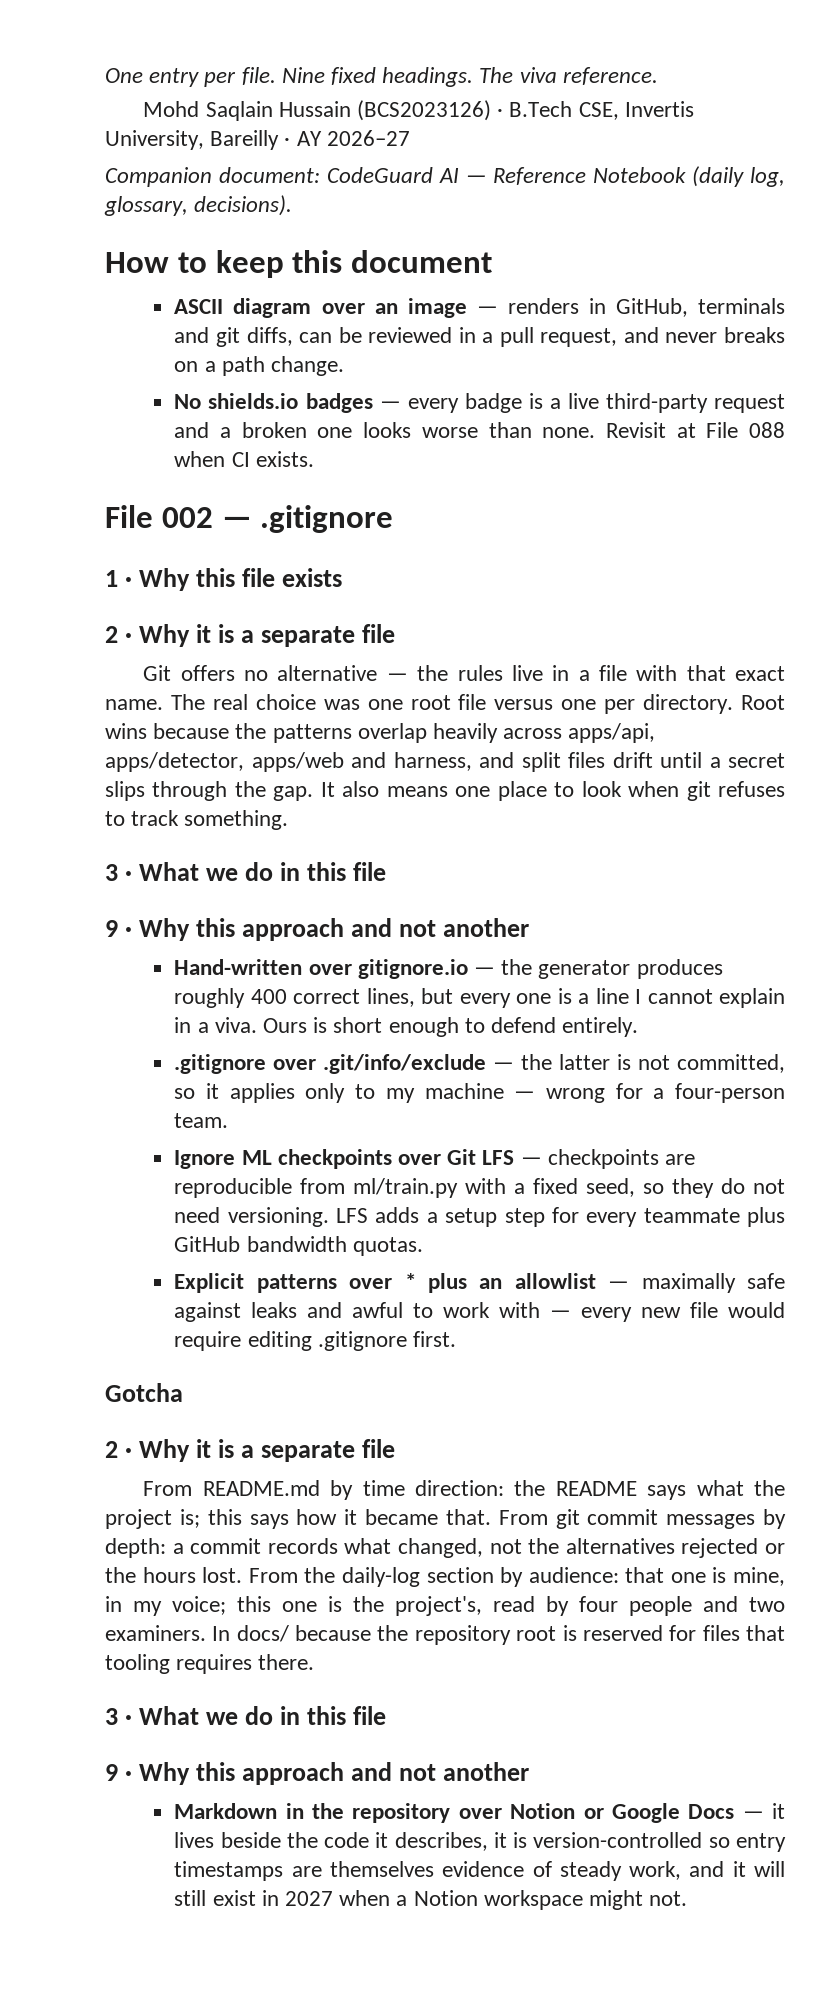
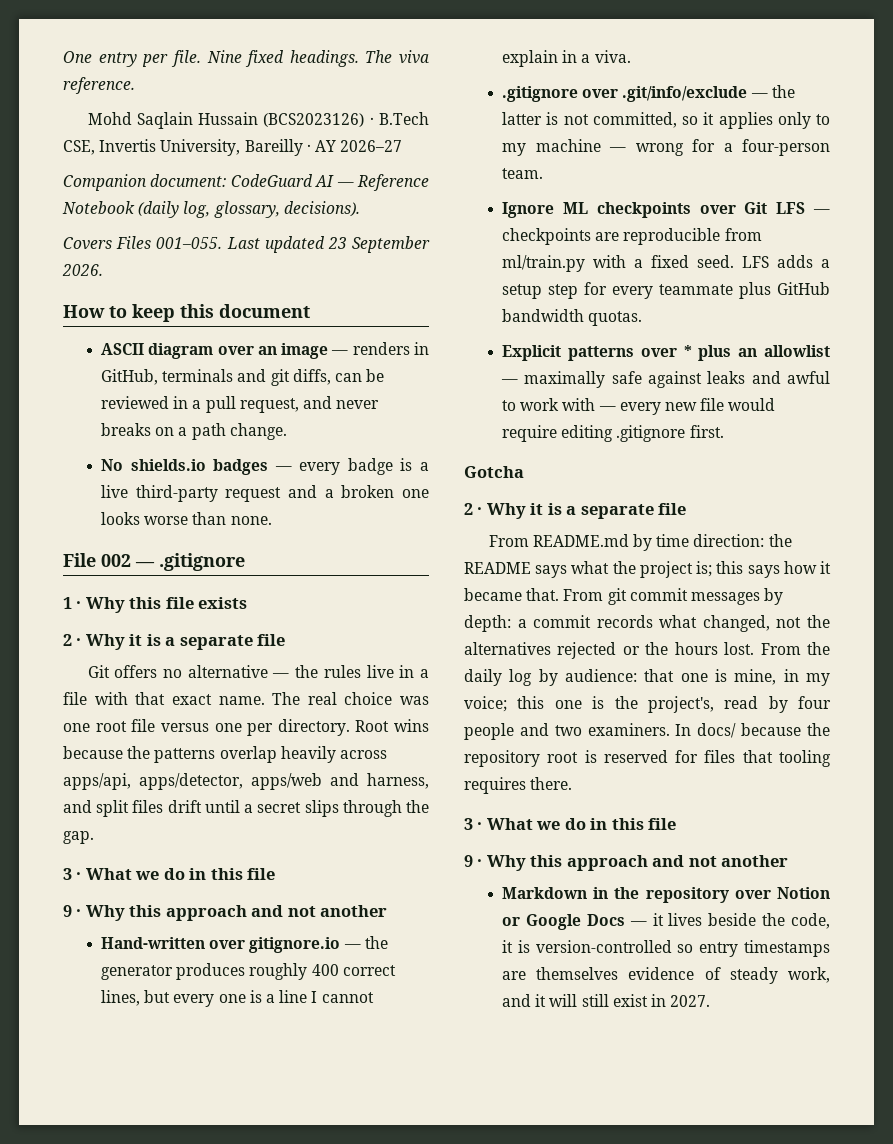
(293, 205) none -> [63,236,430,253] [62,264,103,276] // Covers Files 001–055. Last updated 23 September 2026.
[605,422,785,438] [174,451,314,467] Revisit at File 088 when CI exists. -> (272, 520) none
[320,781,785,801] [105,810,289,830] It also means one place to look when git refuses to track something. -> (94, 837) none
[263,1017,639,1037] Ours is short enough to defend entirely. -> (631, 56) none
[586,1178,785,1198] [174,1207,329,1227] seed, so they do not need versioning. -> [697,255,735,268] seed.
[341,1567,494,1587] daily-log section -> [464,669,533,686] daily log
[324,1832,488,1851] code it describes, -> [791,913,830,929] code,
[285,1890,688,1910] 2027 when a Notion workspace might not. -> [670,995,711,1007] 2027.

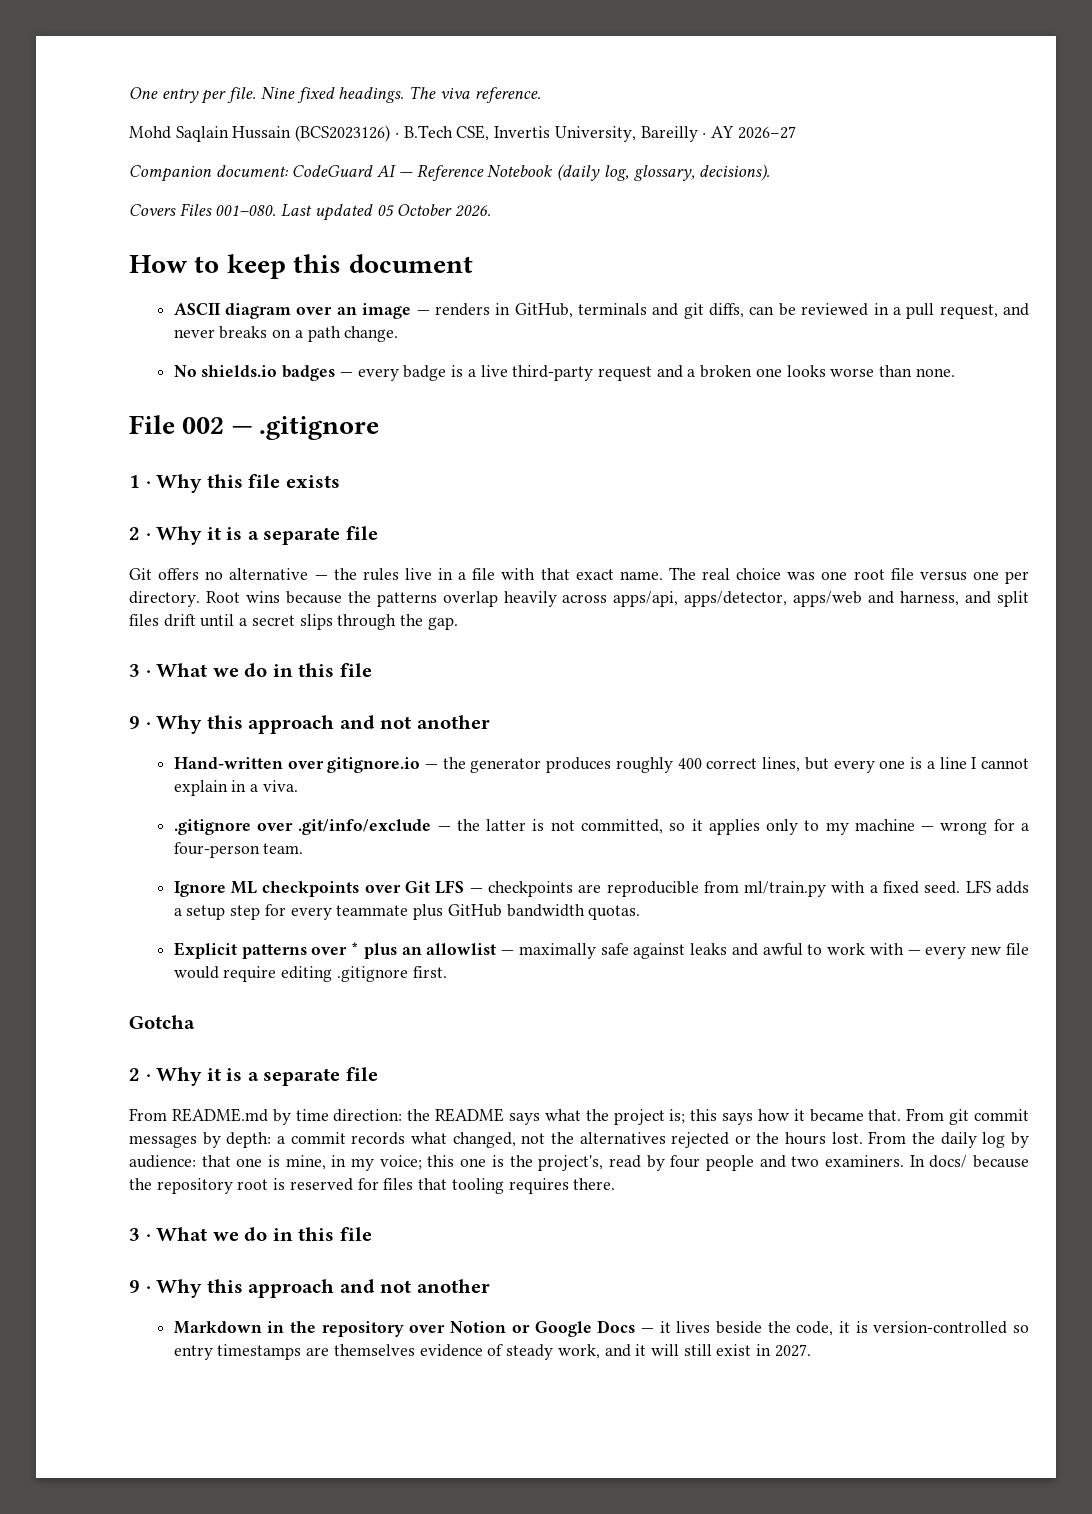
[156,237,223,249] 001–055. -> [215,205,277,216] 001–080.
[327,236,430,253] 23 September -> [376,204,453,217] 05 October

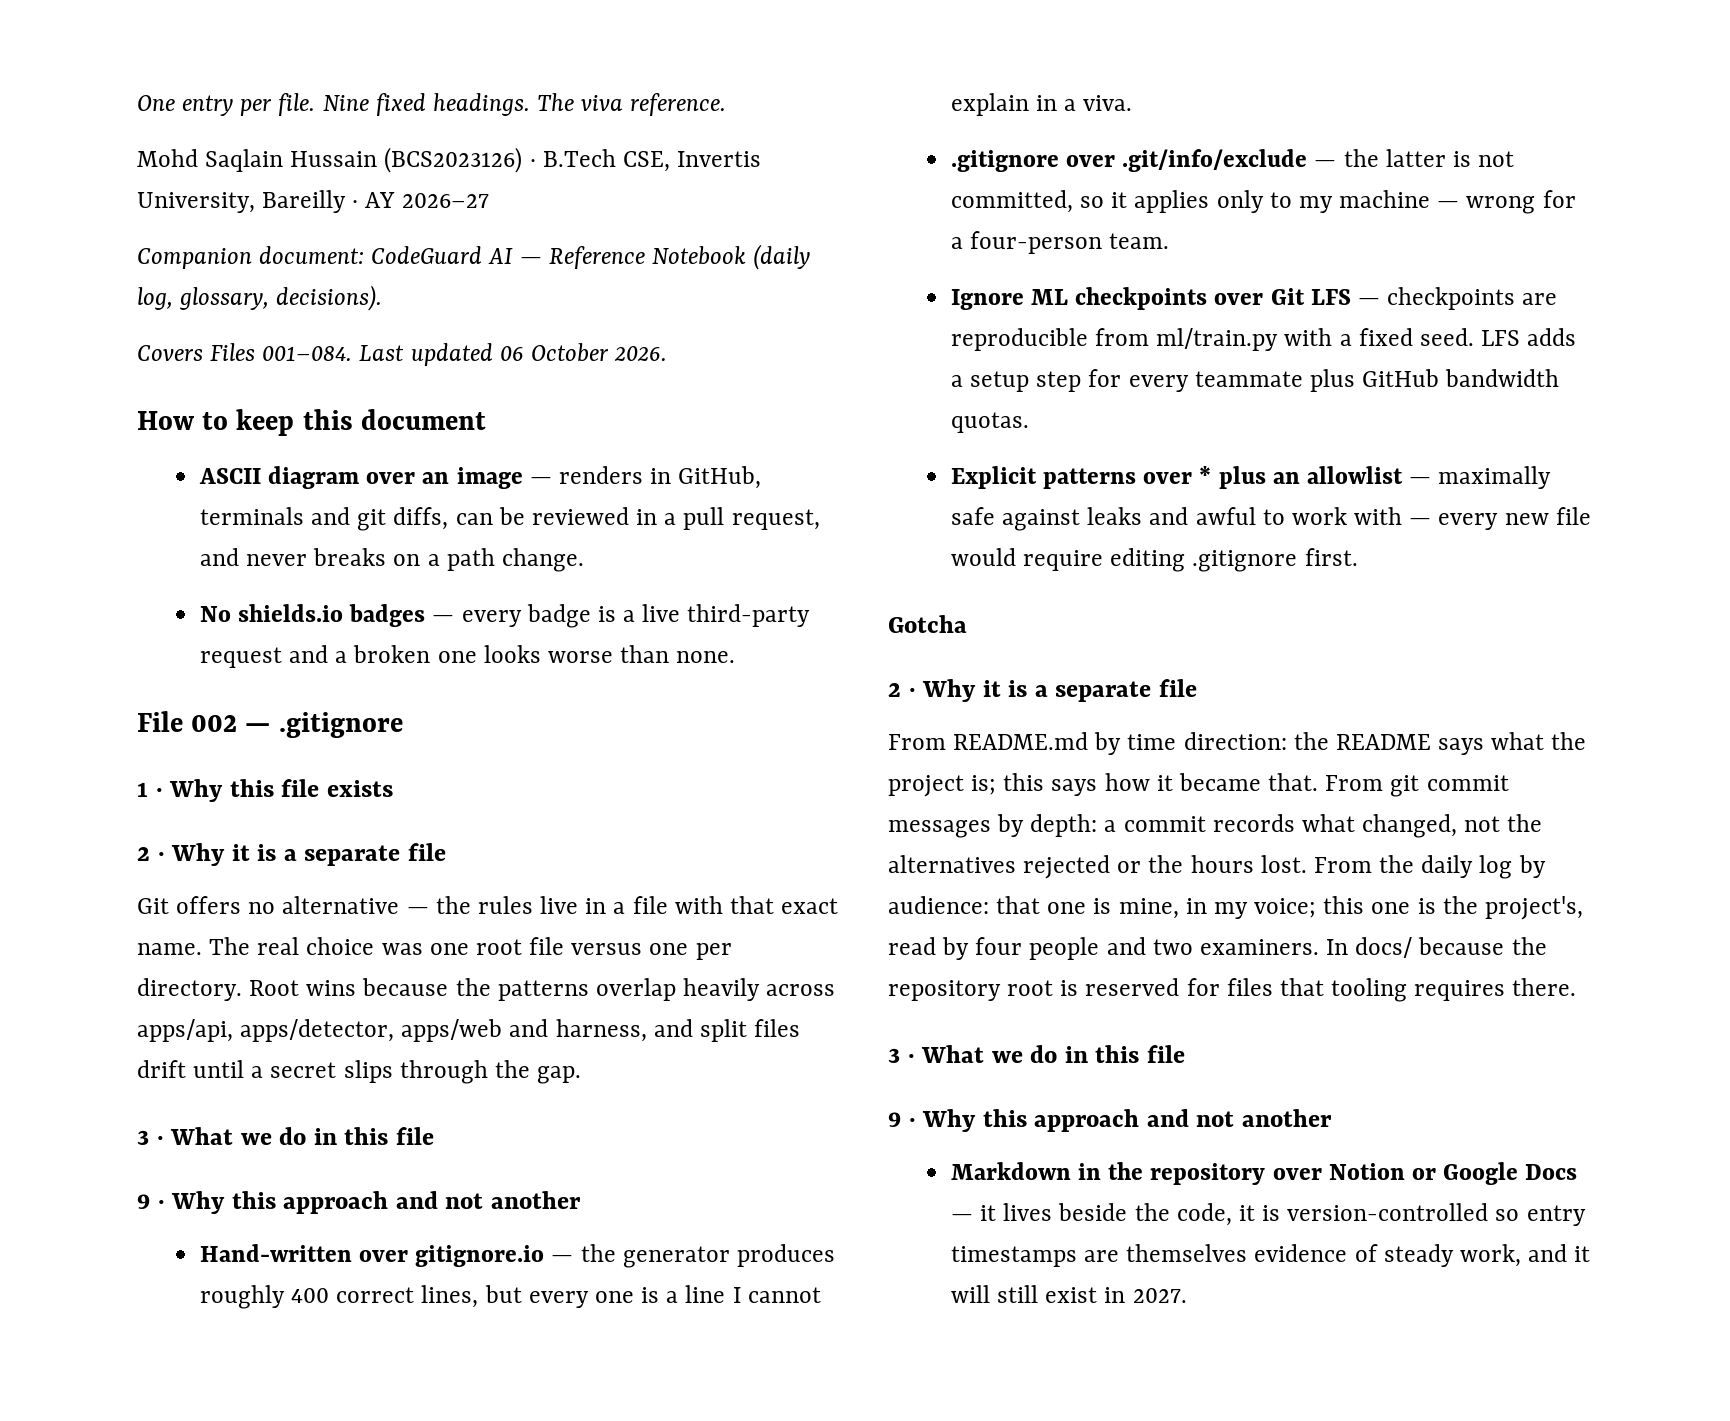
[215,205,277,216] 001–080. -> [262,346,353,361] 001–084.
[376,205,394,217] 05 -> [499,346,524,361] 06

